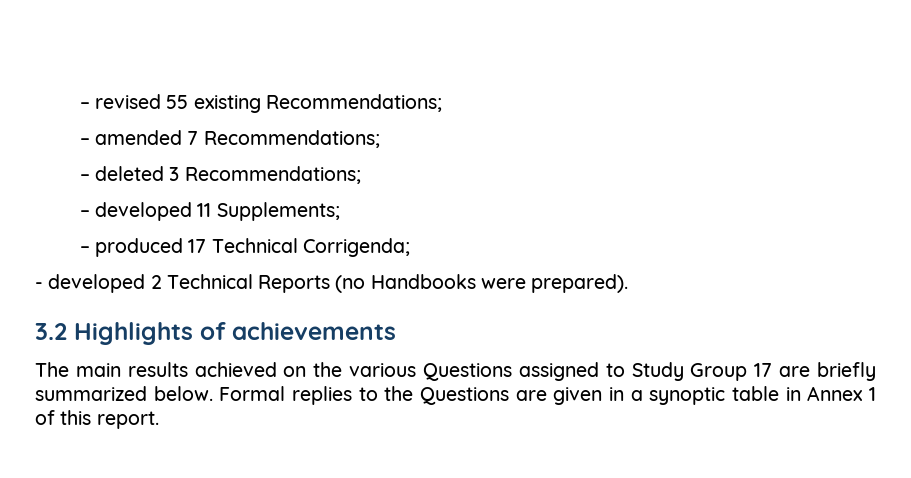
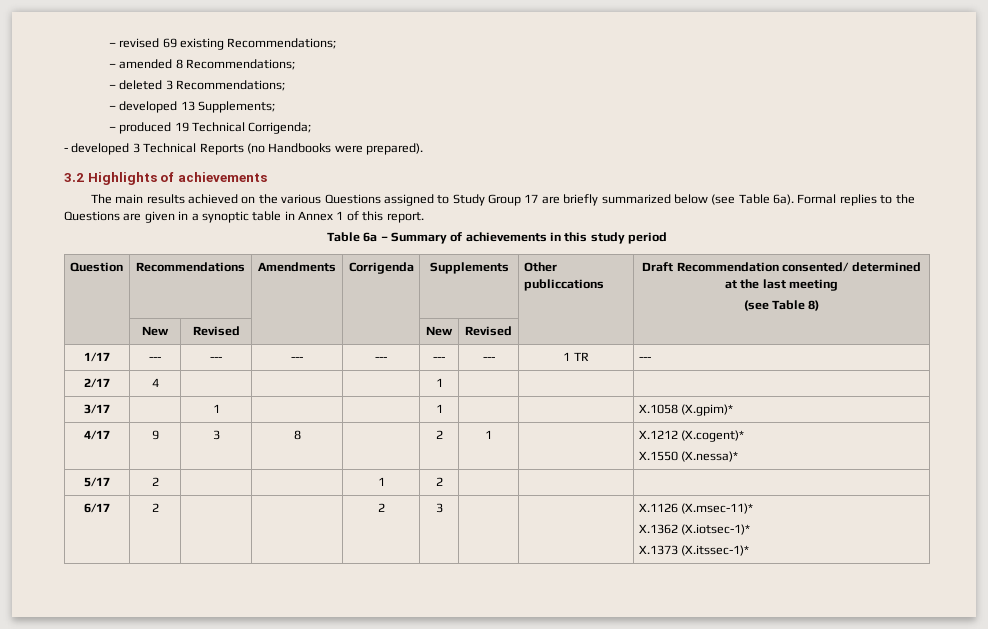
[166,95,189,109] 55 -> [162,38,177,48] 69
[187,131,199,145] 7 -> [175,59,183,69] 8
[197,203,212,217] 11 -> [180,101,195,111] 13
[188,239,207,253] 17 -> [174,122,189,132] 19
[150,275,162,289] 2 -> [132,143,140,153] 3
[153,386,213,401] below. -> [673,194,795,205] below (see Table 6a).
(159, 420) none -> [326,232,668,244] [69,262,123,272] [136,262,245,272] [258,262,336,272] [348,262,414,274] [429,262,509,274] [523,262,557,272] [523,279,604,291] [642,262,921,272] [724,279,839,291] [743,300,820,311] [142,326,169,336] [192,326,240,336] [426,326,453,336] [465,326,512,336] [84,352,110,362] [149,356,161,361] [209,356,222,361] [291,356,303,361] [375,356,387,361] [433,356,445,361] [482,356,495,361] [563,352,589,361] [638,356,651,361] [84,378,110,388] [151,378,159,387] [435,378,443,387] [84,404,110,414] [212,404,220,413] [435,404,443,413] [638,404,734,416] [84,430,110,440] [151,430,159,440] [212,430,220,440] [293,430,301,440] [435,430,443,439] [485,430,492,439] [638,430,745,442] [638,451,739,462] [84,477,110,487] [151,477,159,486] [377,477,385,486] [435,477,443,486] [84,503,110,513] [151,503,159,512] [377,503,385,512] [435,503,443,513] [638,503,754,514] [638,524,751,535] [638,545,750,556] // Table 6a – Summary of achievements in this study period // Question | Recommendations | Amendments | Corrigenda | Supplements | Other publiccations | Draft Recommendation consented/ determined at the last meeting // (see Table 8) // | New | Revised | | | New | Revised | | // 1/17 | --- | --- | --- | --- | --- | --- | 1 TR | --- // 2/17 | 4 | | | | 1 | | | // 3/17 | | 1 | | | 1 | | | X.1058 (X.gpim)* // 4/17 | 9 | 3 | 8 | | 2 | 1 | | X.1212 (X.cogent)* // X.1550 (X.nessa)* // 5/17 | 2 | | | 1 | 2 | | | // 6/17 | 2 | | | 2 | 3 | | | X.1126 (X.msec-11)* // X.1362 (X.iotsec-1)* // X.1373 (X.itssec-1)*

